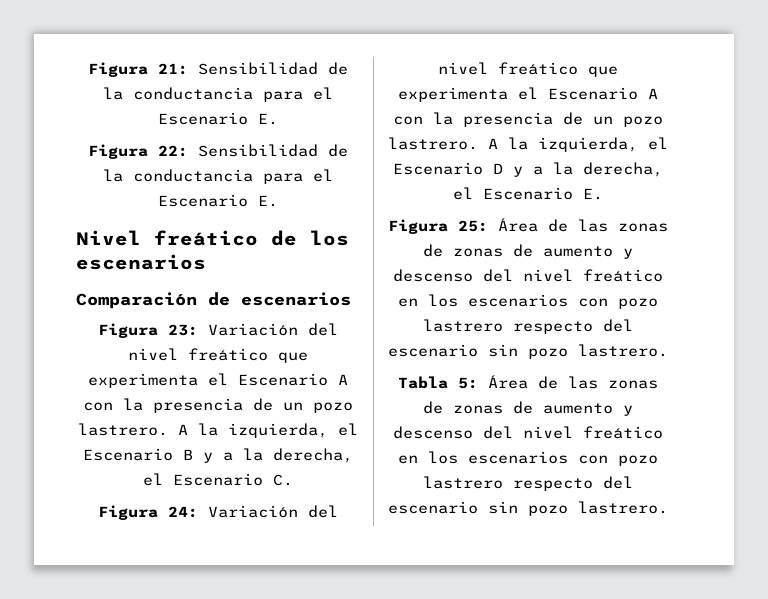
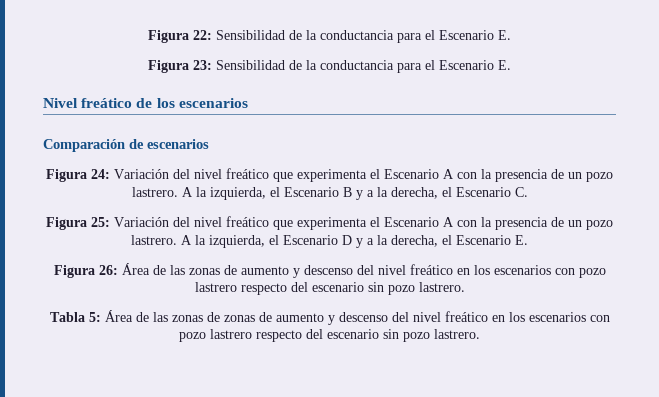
[87,62,188,77] Figura 21: -> [148,30,212,43] Figura 22:
[157,145,188,157] 22: -> [193,60,212,70] 23:
[167,324,198,336] 23: -> [91,169,110,179] 24:
[167,506,198,518] 24: -> [91,217,110,227] 25:
[457,218,668,232] [422,244,533,257] 25: Área de las zonas de zonas de -> [98,263,237,275] 26: Área de las zonas de

